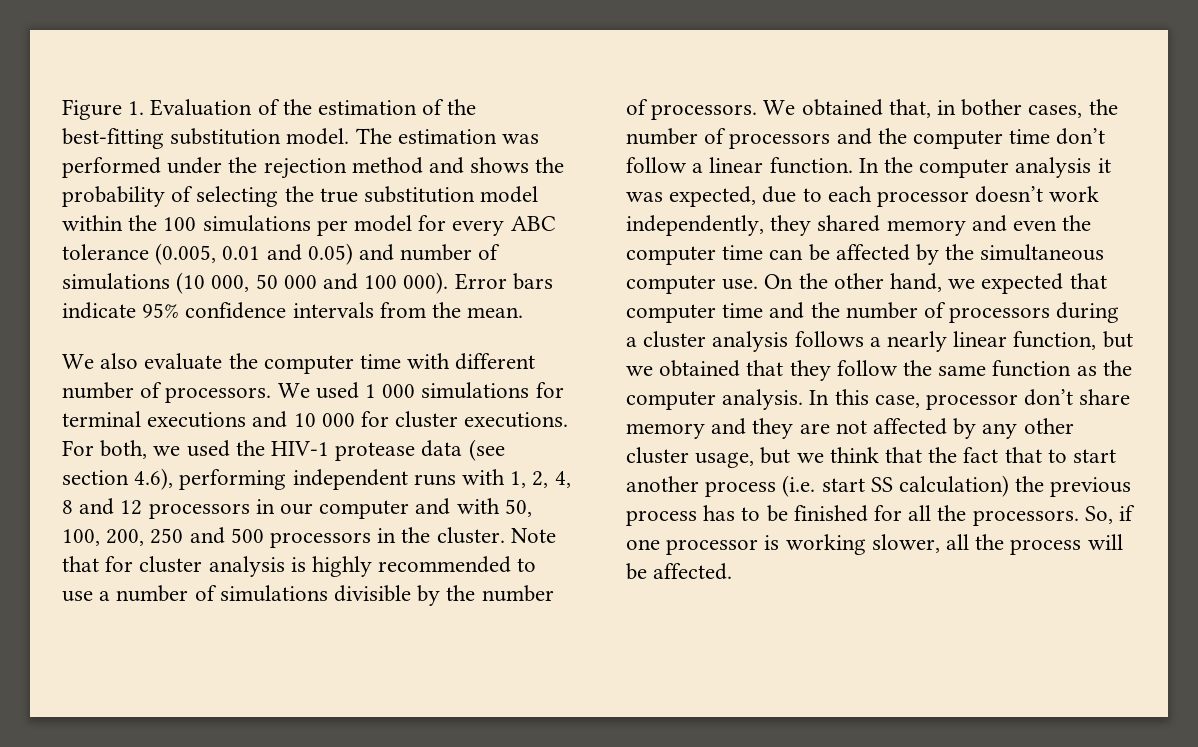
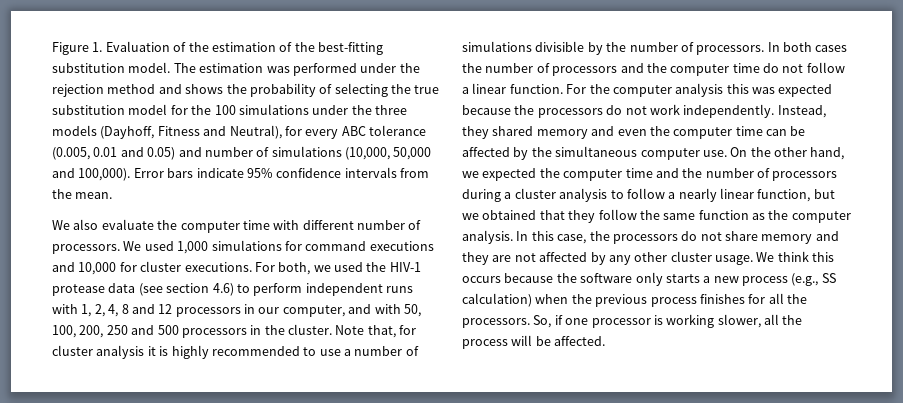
[62,215,123,231] within -> [170,105,188,115] for
[316,215,413,236] per model -> [312,105,407,115] [52,125,282,139] under the three models (Dayhoff, Fitness and Neutral),
[176,272,449,294] (10 000, 50 000 and 100 000). -> [345,147,432,160] [52,168,131,181] (10,000, 50,000 and 100,000).
[365,384,416,398] 1 000 -> [177,241,209,254] 1,000
[62,411,141,427] terminal -> [305,241,367,251] command
[293,413,355,427] 10 000 -> [78,262,117,275] 10,000
[134,468,287,490] 4.6), performing -> [212,283,303,296] 4.6) to perform
[319,500,410,519] computer -> [282,305,345,317] computer,
[62,556,99,572] that -> [367,325,396,338] that,
(285, 566) none -> [147,346,156,356] it
[763,99,1083,118] We obtained that, in bother cases, -> [767,42,848,52] In both cases
[1056,128,1106,145] don’t -> [763,63,804,73] do not
[858,158,879,173] In -> [566,84,587,94] For
[1097,158,1111,173] [626,186,1100,207] [626,215,764,236] it was expected, due to each processor doesn’t work independently, -> [726,84,833,97] [462,104,826,118] this was expected because the processors do not work independently. Instead,
[1069,273,1107,289] that -> [539,168,560,178] the
[794,331,864,347] follows -> [610,188,665,199] to follow
[926,389,1074,410] processor don’t -> [589,231,722,244] the processors do not
[695,447,1117,468] [626,475,865,497] usage, but we think that the fact that to start another process (i.e. start -> [715,251,835,265] [462,272,819,286] usage. We think this occurs because the software only starts a new process (e.g.,
(1010, 486) none -> [535,294,569,304] when
[703,505,868,522] has to be finished -> [699,294,745,304] finishes

